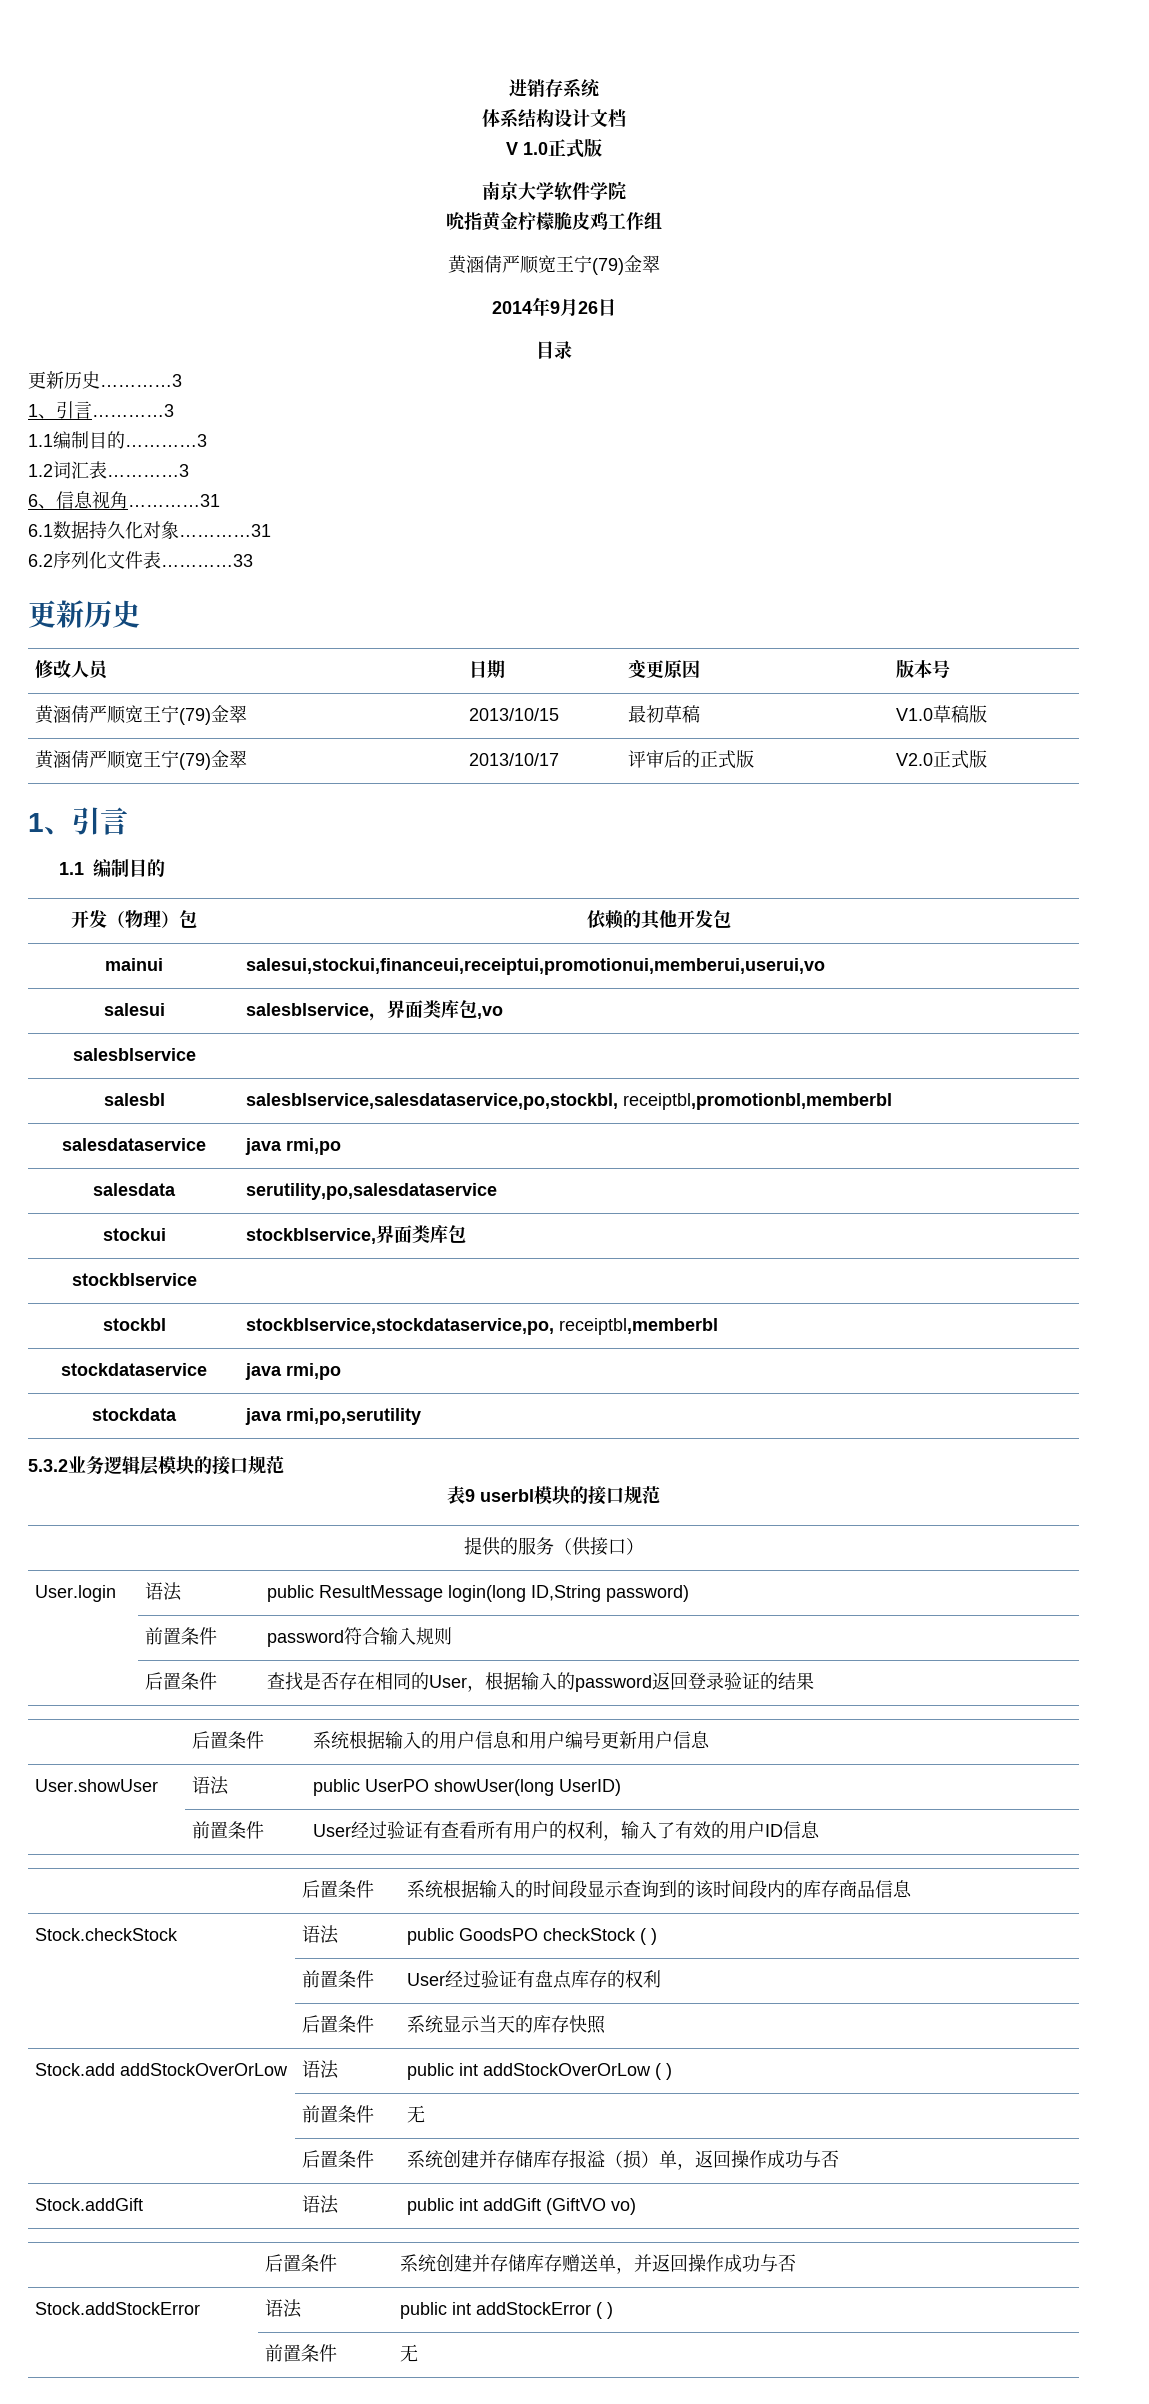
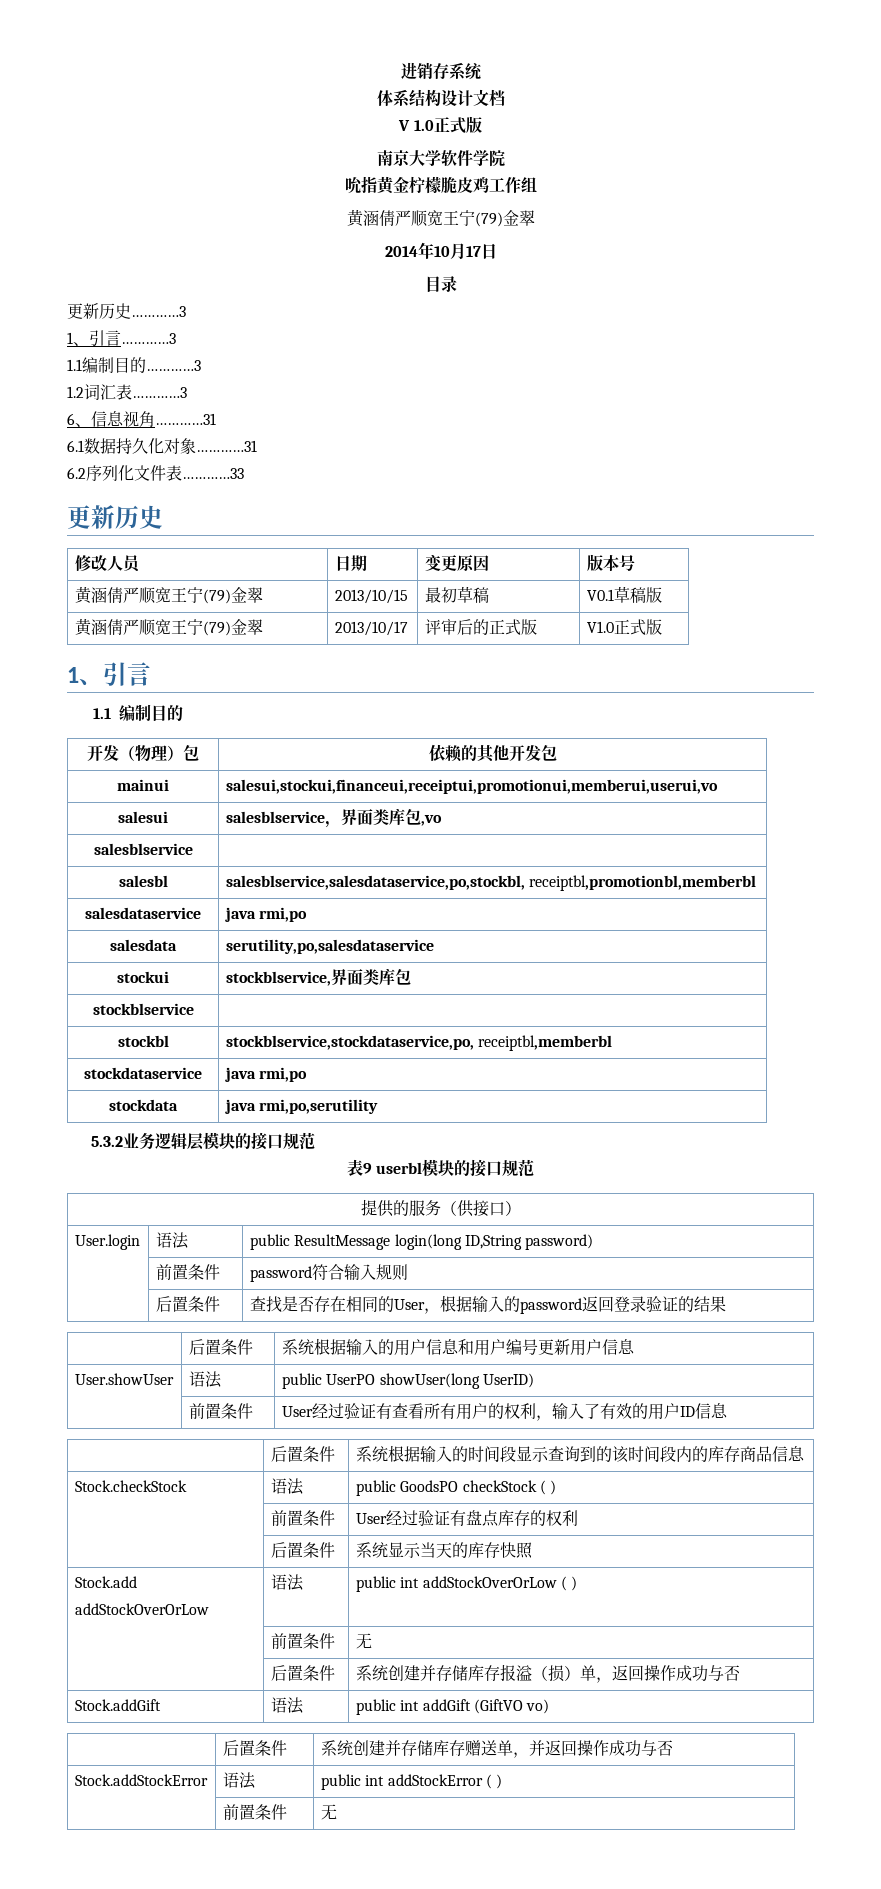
[549,298,598,317] 9月26 -> [433,243,481,260] 10月17
[896,708,934,721] V1.0 -> [586,589,614,601] V0.1
[896,753,934,766] V2.0 -> [586,621,614,633] V1.0

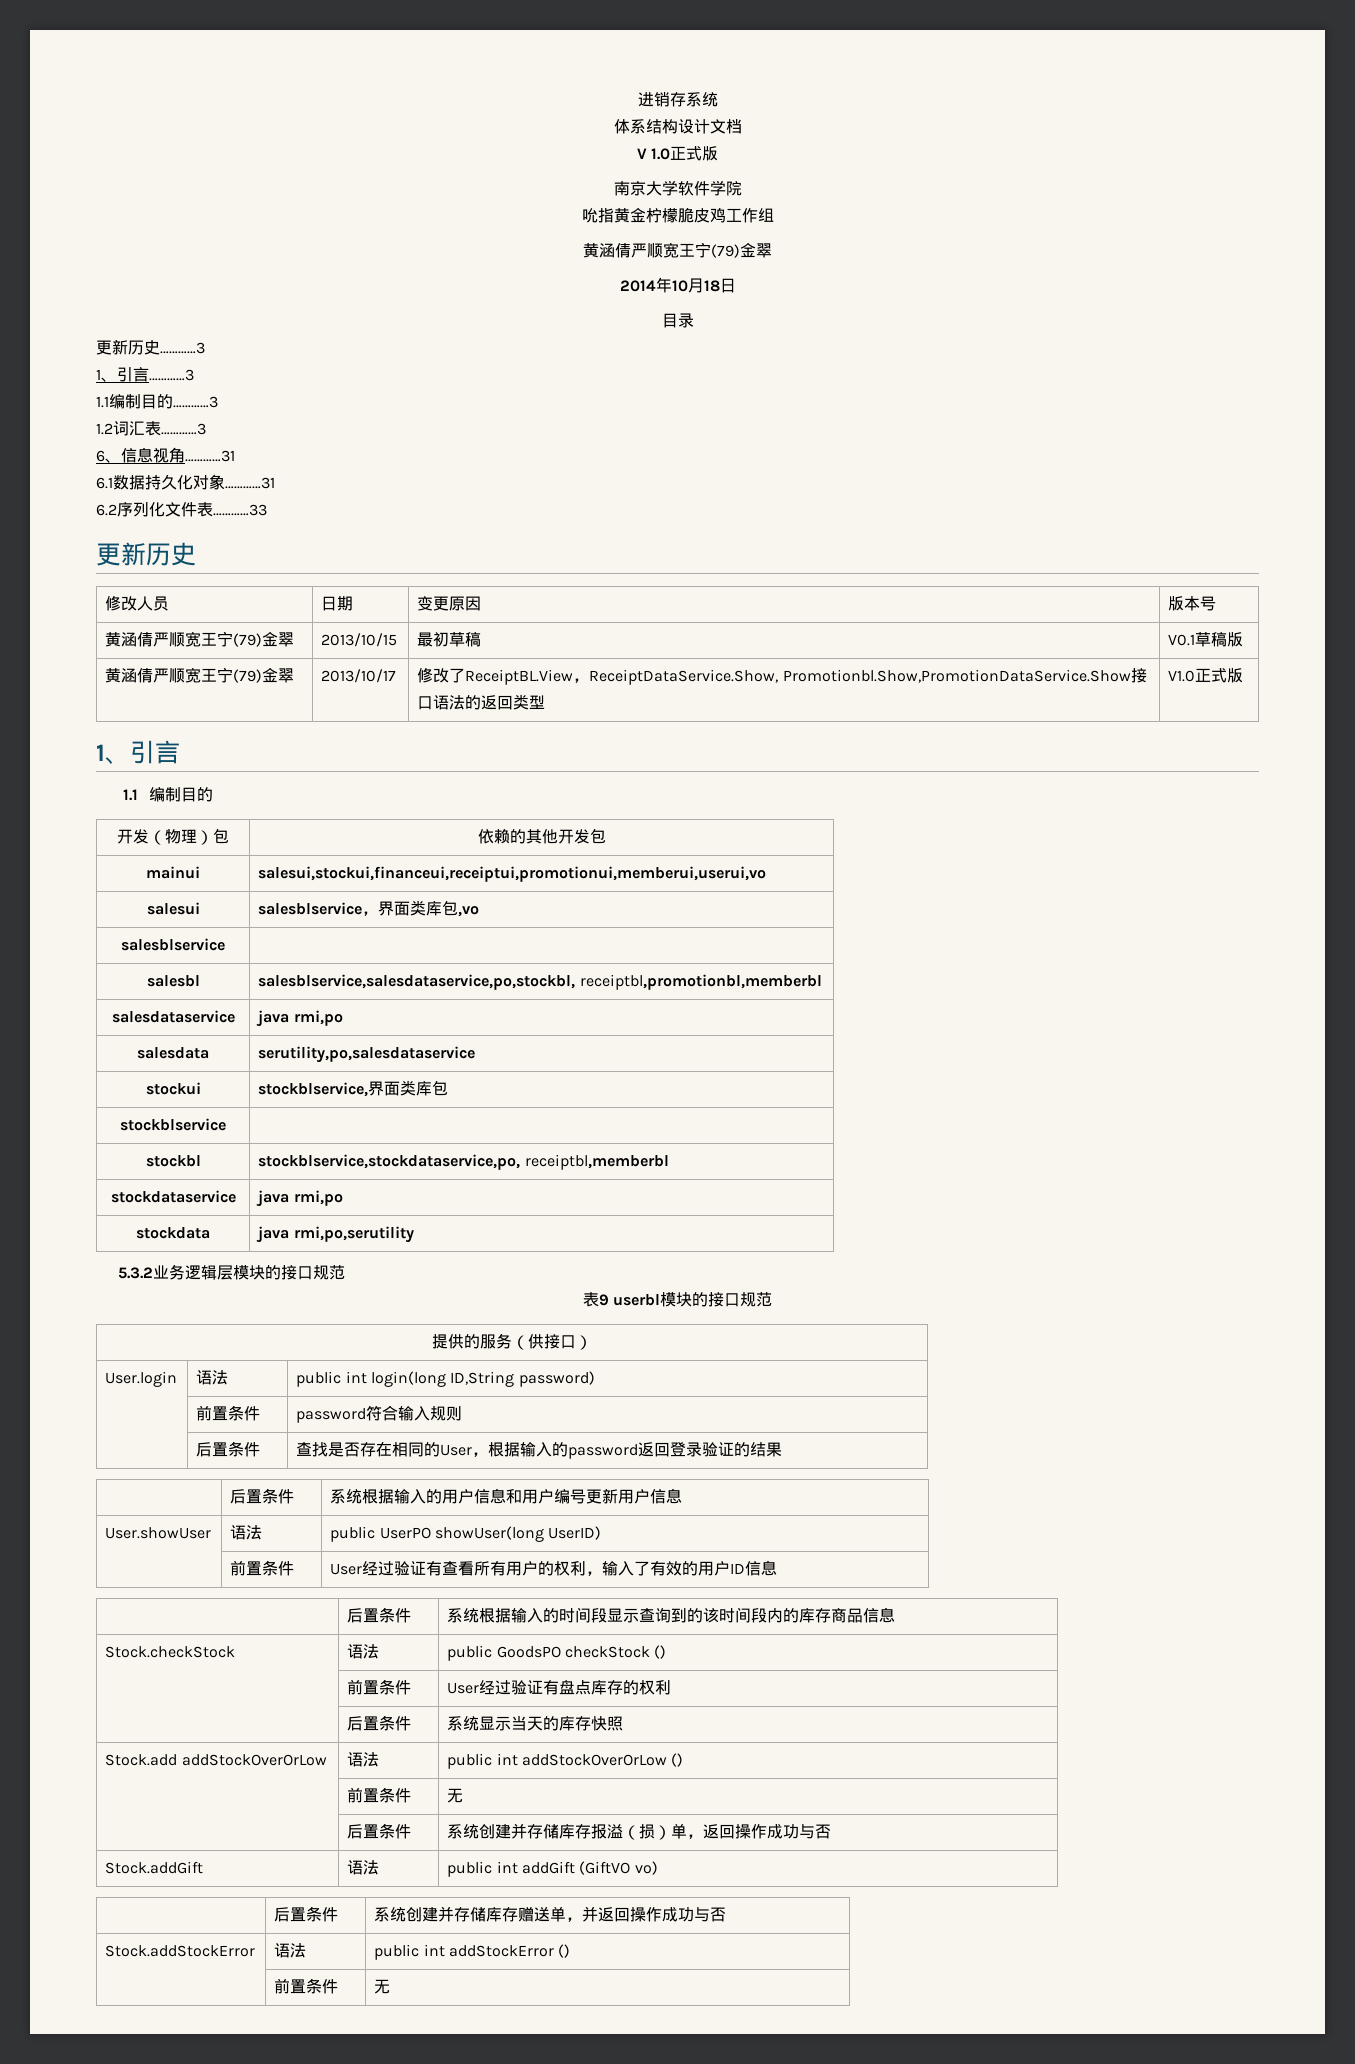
[465,246,481,257] 17 -> [703,280,720,292] 18
[424,618,537,635] 评审后的正式版 -> [417,667,1147,685] [417,694,546,710] 修改了ReceiptBL.View，ReceiptDataService.Show, Promotionbl.Show,PromotionDataService.Show接口语法的返回类型
[294,1234,391,1250] ResultMessage -> [345,1371,367,1384] int
[539,1480,557,1495] ( ) -> [654,1645,667,1659] ()
[560,1576,578,1591] ( ) -> [671,1753,684,1767] ()
[485,1774,503,1789] ( ) -> [558,1944,571,1958] ()

